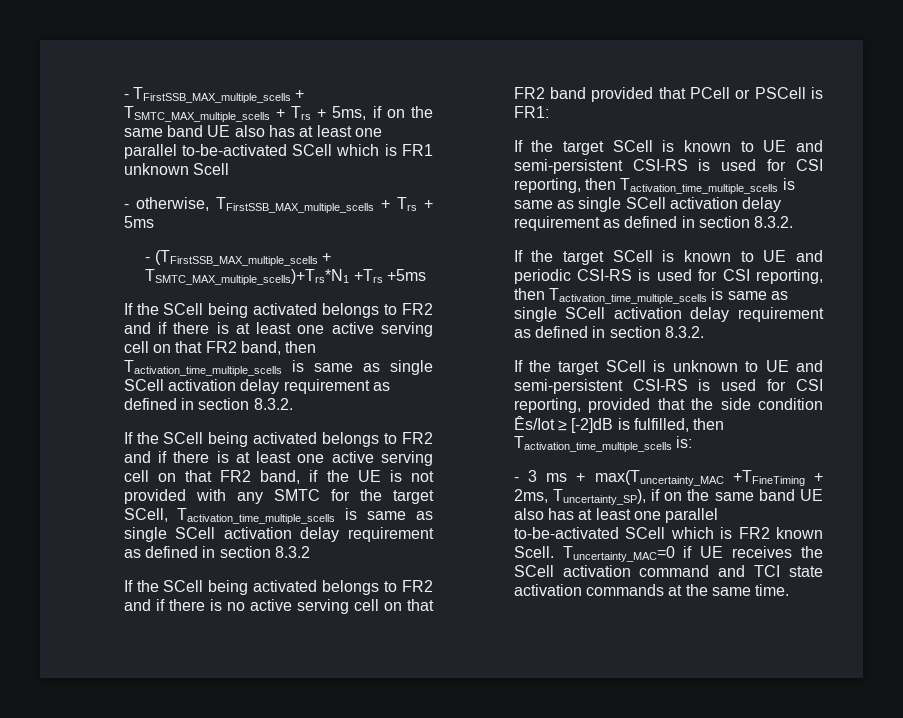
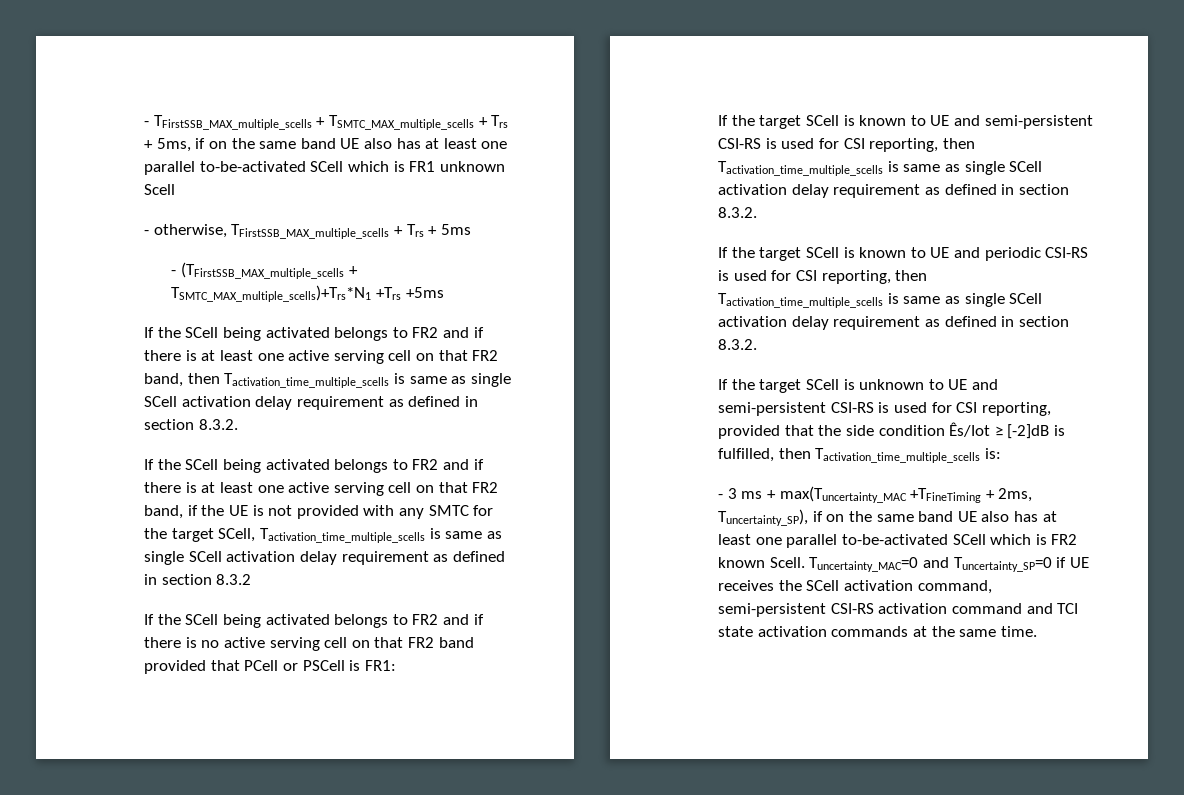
(675, 554) none -> [923,557,1052,572] and Tuncertainty_SP=0
(631, 571) none -> [917,580,992,594] [718,603,948,617] command, semi-persistent CSI-RS activation

